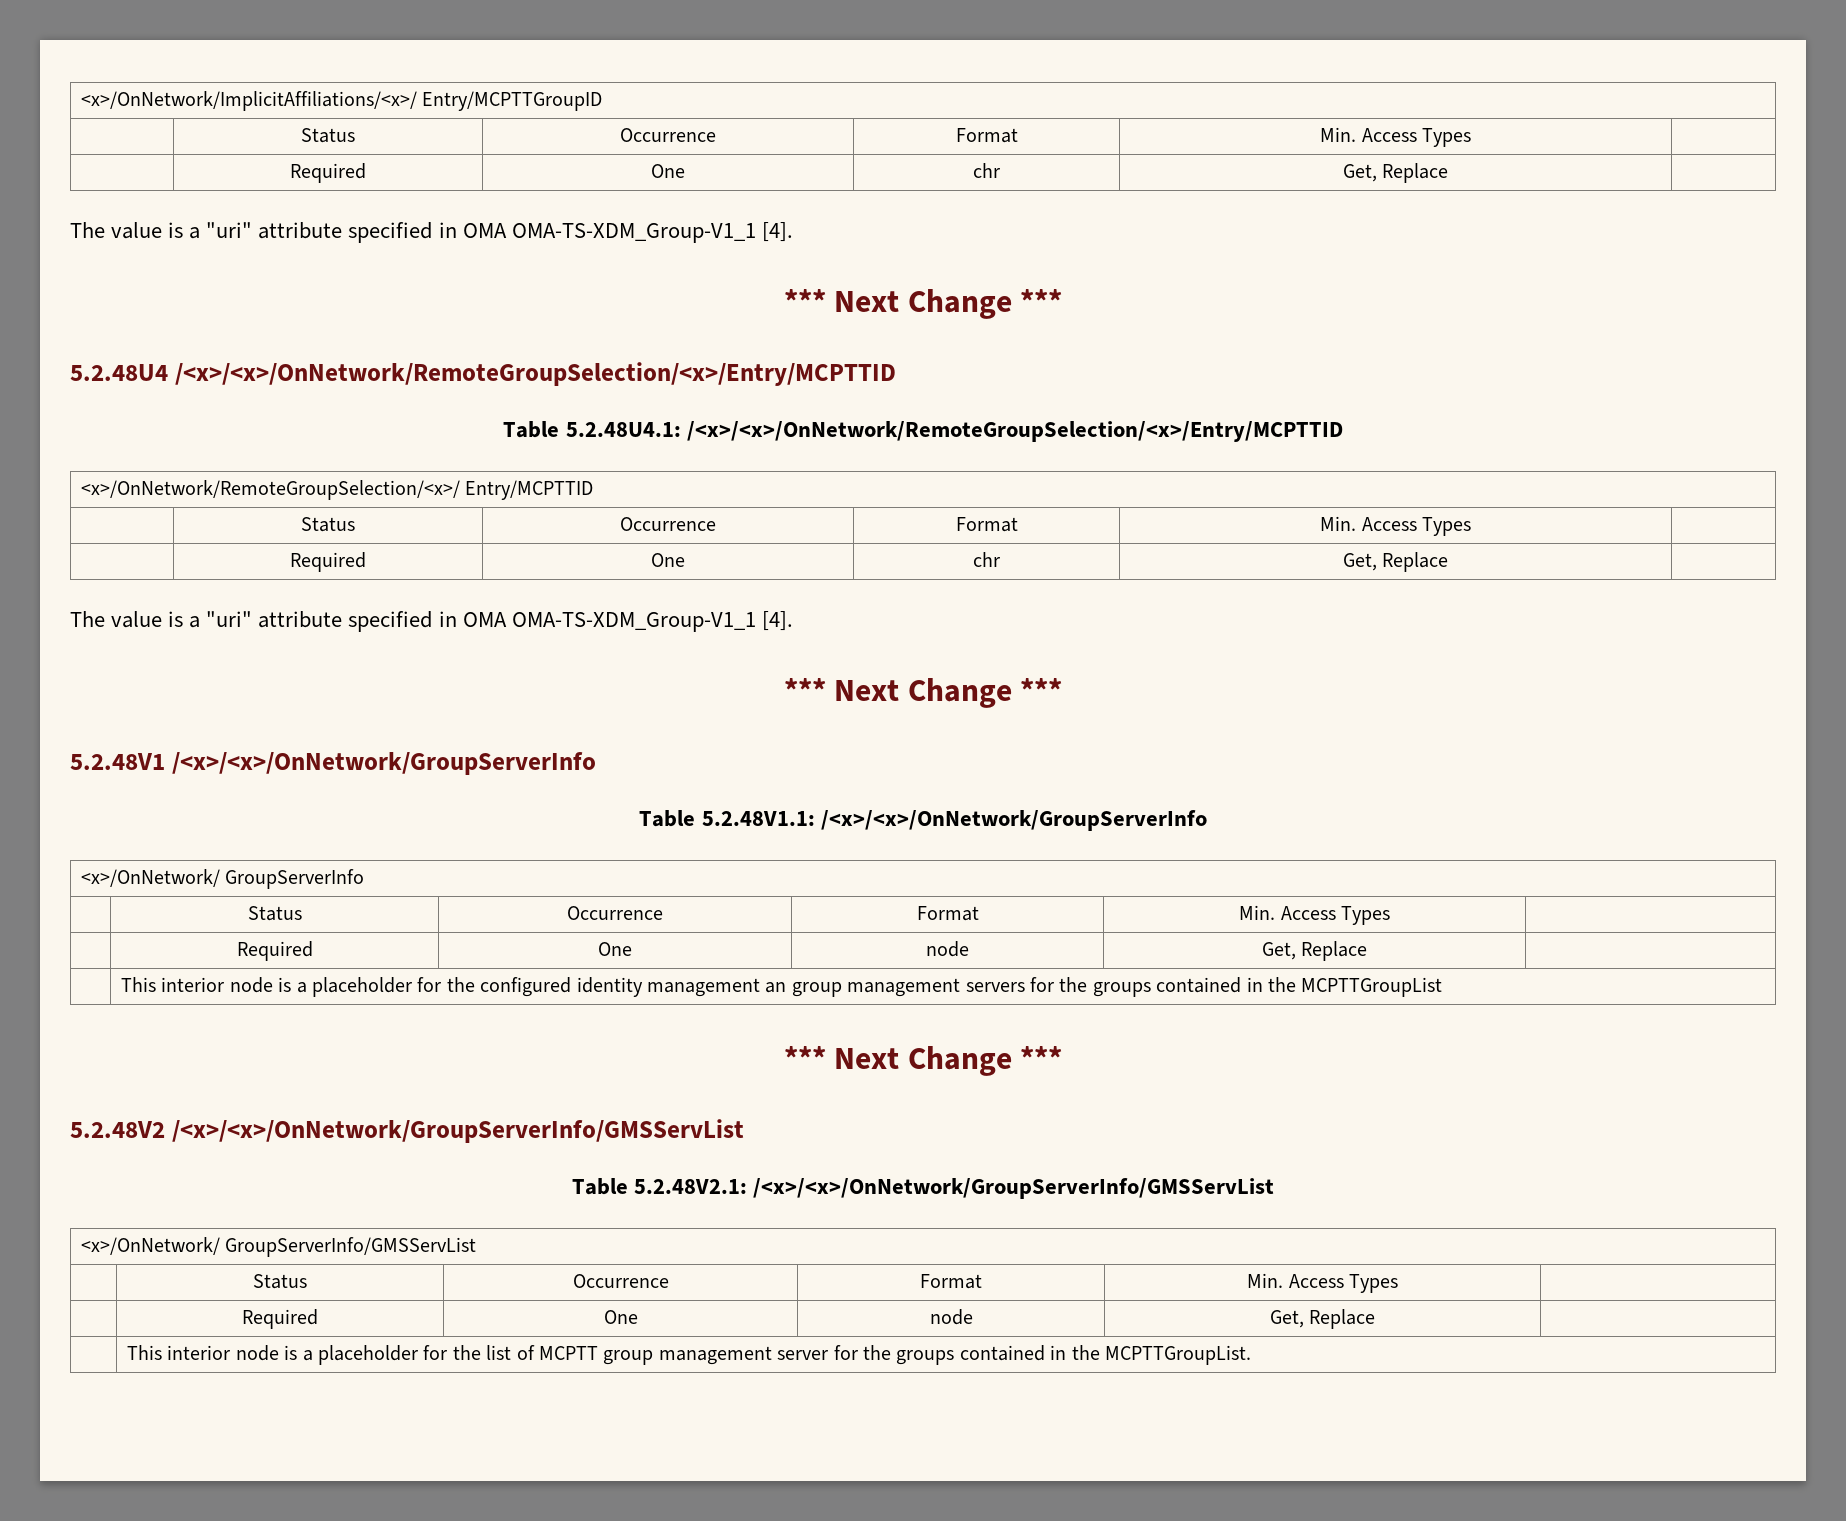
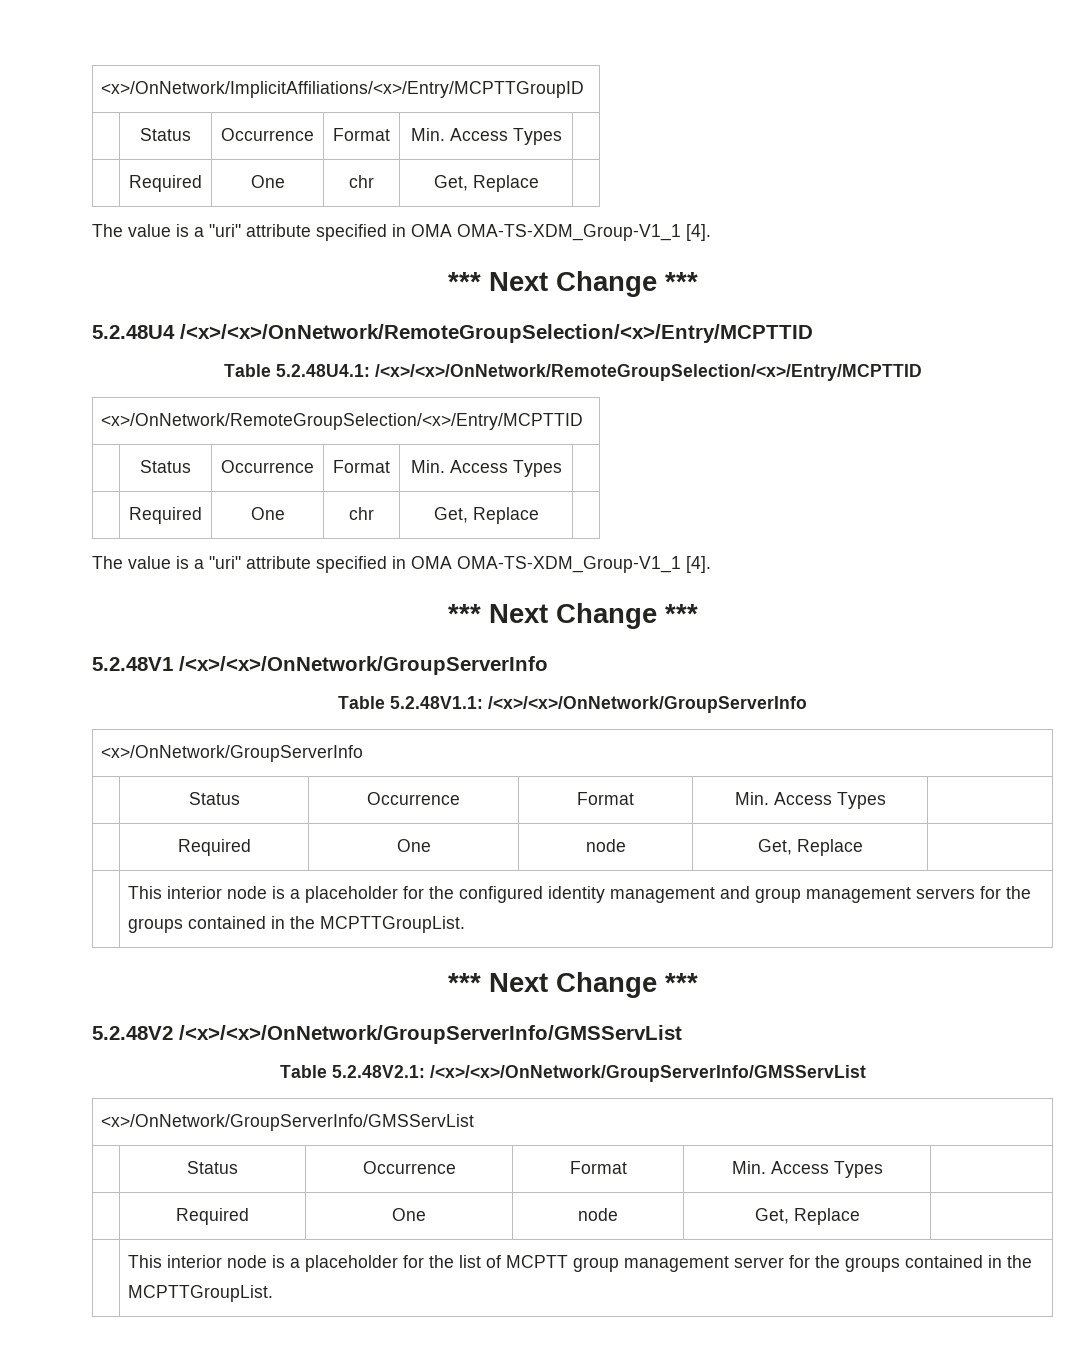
[81,91,603,111] <x>/OnNetwork/ImplicitAffiliations/<x>/ Entry/MCPTTGroupID -> [101,81,585,98] <x>/OnNetwork/ImplicitAffiliations/<x>/Entry/MCPTTGroupID
[81,480,594,500] <x>/OnNetwork/RemoteGroupSelection/<x>/ Entry/MCPTTID -> [101,413,584,430] <x>/OnNetwork/RemoteGroupSelection/<x>/Entry/MCPTTID
[81,869,365,889] <x>/OnNetwork/ GroupServerInfo -> [101,745,364,762] <x>/OnNetwork/GroupServerInfo
[765,982,787,993] an -> [720,886,751,899] and
[1301,977,1443,997] MCPTTGroupList -> [320,916,466,933] MCPTTGroupList.
[81,1237,477,1257] <x>/OnNetwork/ GroupServerInfo/GMSServList -> [101,1114,475,1131] <x>/OnNetwork/GroupServerInfo/GMSServList

